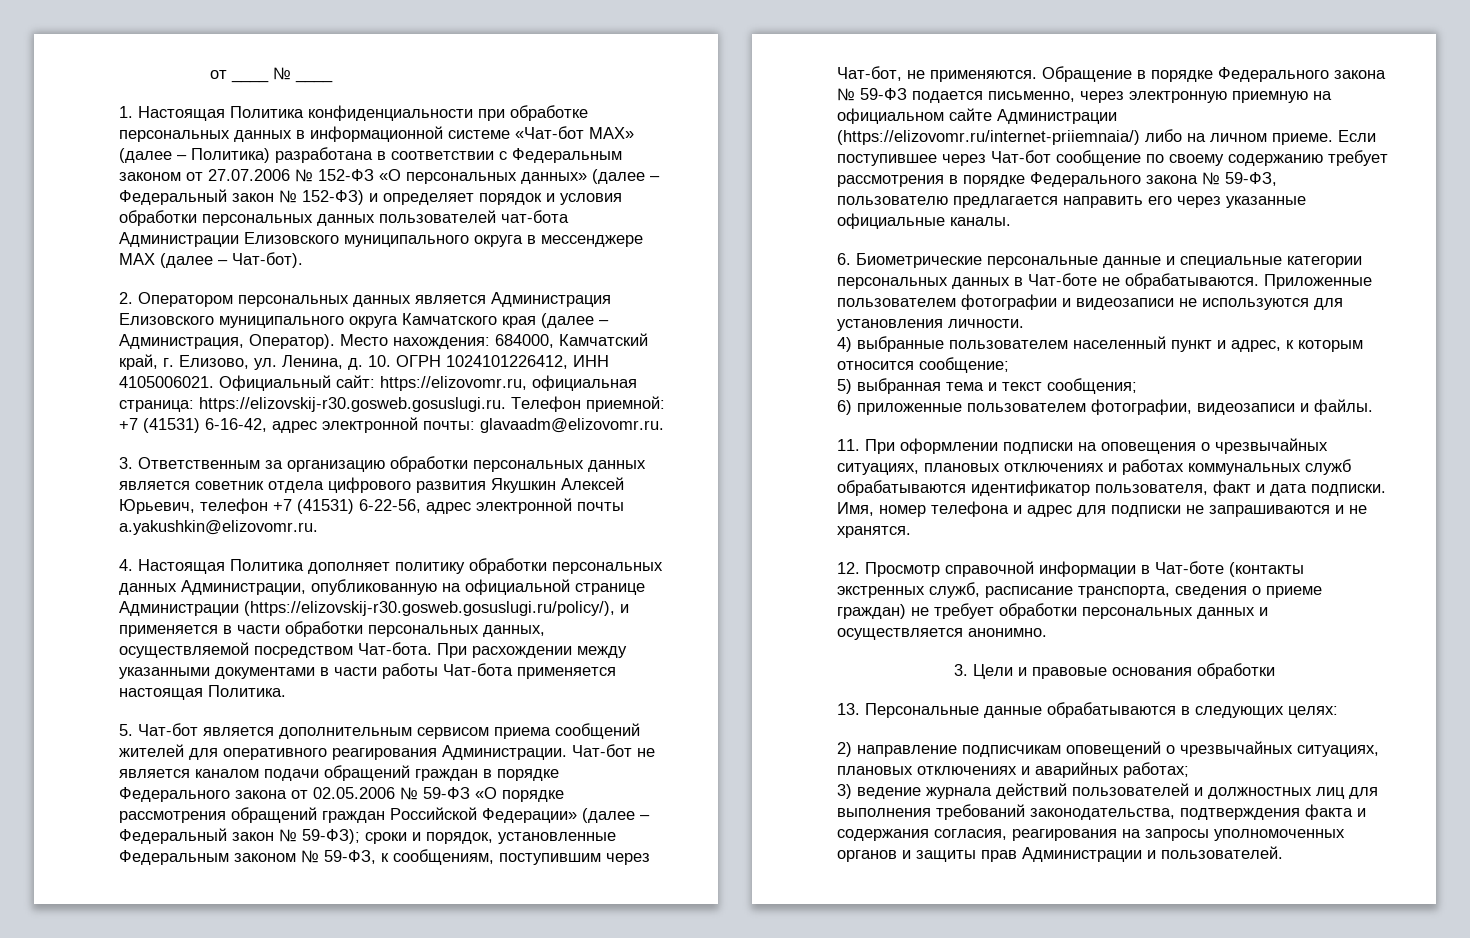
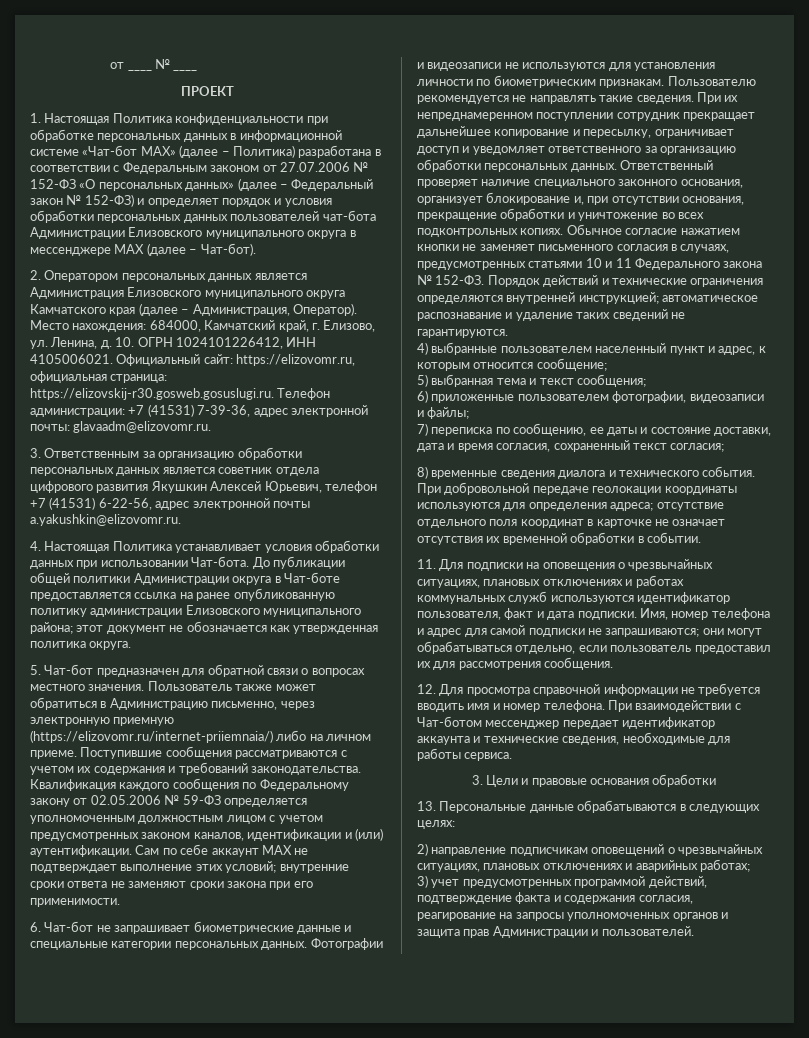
(333, 81) none -> [180,86,234,96] // ПРОЕКТ
[586,396,665,412] [119,418,267,433] приемной: +7 (41531) 6-16-42, -> [30,404,251,417] администрации: +7 (41531) 7-39-36,
[308,558,663,574] [119,579,645,595] [119,601,629,616] [119,621,545,637] [119,642,627,658] [119,663,616,679] [119,685,286,700] [119,723,640,739] [119,744,655,760] [119,765,559,781] [119,787,564,802] [119,807,650,823] [119,828,616,844] [119,849,650,865] [837,66,1386,82] [837,88,1332,103] [837,108,1117,124] дополняет политику обработки персональных данных Администрации, опубликованную на официальной странице Администрации (https://elizovskij-r30.gosweb.gosuslugi.ru/policy/), и применяется в части обработки персональных данных, осуществляемой посредством Чат-бота. При расхождении между указанными документами в части работы Чат-бота применяется настоящая Политика. // 5. Чат-бот является дополнительным сервисом приема сообщений жителей для оперативного реагирования Администрации. Чат-бот не является каналом подачи обращений граждан в порядке Федерального закона от 02.05.2006 № 59-ФЗ «О порядке рассмотрения обращений граждан Российской Федерации» (далее – Федеральный закон № 59-ФЗ); сроки и порядок, установленные Федеральным законом № 59-ФЗ, к сообщениям, поступившим через Чат-бот, не применяются. Обращение в порядке Федерального закона № 59-ФЗ подается письменно, через электронную приемную на официальном сайте Администрации -> [175,540,379,553] [30,556,345,569] [30,572,340,585] [30,588,335,601] [30,605,362,617] [30,621,379,634] [30,641,132,650] [30,664,365,677] [30,681,316,691] [30,697,315,710] [30,717,175,726] устанавливает условия обработки данных при использовании Чат-бота. До публикации общей политики Администрации округа в Чат-боте предоставляется ссылка на ранее опубликованную политику администрации Елизовского муниципального района; этот документ не обозначается как утвержденная политика округа. // 5. Чат-бот предназначен для обратной связи о вопросах местного значения. Пользователь также может обратиться в Администрацию письменно, через электронную приемную
[1338,130,1376,142] [837,150,1388,166] [837,172,1277,187] [837,196,1306,208] [837,213,1011,229] [837,253,1098,268] Если поступившее через Чат-бот сообщение по своему содержанию требует рассмотрения в порядке Федерального закона № 59-ФЗ, пользователю предлагается направить его через указанные официальные каналы. // 6. Биометрические персональные -> [80,746,347,759] [30,762,361,775] [30,778,349,791] [30,795,307,807] [30,815,323,824] [30,828,383,841] [30,844,309,857] [30,861,349,873] [30,881,313,890] [30,898,120,907] [30,921,294,934] Поступившие сообщения рассматриваются с учетом их содержания и требований законодательства. Квалификация каждого сообщения по Федеральному закону от 02.05.2006 № 59-ФЗ определяется уполномоченным должностным лицом с учетом предусмотренных законом каналов, идентификации и (или) аутентификации. Сам по себе аккаунт MAX не подтверждает выполнение этих условий; внутренние сроки ответа не заменяют сроки закона при его применимости. // 6. Чат-бот не запрашивает биометрические
[952,273,1372,289] [837,294,1057,310] данных в Чат-боте не обрабатываются. Приложенные пользователем фотографии -> [261,938,383,950] данных. Фотографии
[948,319,1024,328] личности. -> [417,75,756,88] [417,92,739,104] [417,112,756,121] [417,126,734,138] [417,146,736,155] [417,159,714,172] [417,179,743,188] [417,192,744,205] [417,208,704,221] [417,224,740,237] [417,244,730,253] [417,258,763,270] [417,275,764,287] [417,292,759,304] [417,309,685,321] [417,329,508,338] личности по биометрическим признакам. Пользователю рекомендуется не направлять такие сведения. При их непреднамеренном поступлении сотрудник прекращает дальнейшее копирование и пересылку, ограничивает доступ и уведомляет ответственного за организацию обработки персональных данных. Ответственный проверяет наличие специального законного основания, организует блокирование и, при отсутствии основания, прекращение обработки и уничтожение во всех подконтрольных копиях. Обычное согласие нажатием кнопки не заменяет письменного согласия в случаях, предусмотренных статьями 10 и 11 Федерального закона № 152-ФЗ. Порядок действий и технические ограничения определяются внутренней инструкцией; автоматическое распознавание и удаление таких сведений не гарантируются.
[1314,399,1373,415] файлы. -> [427,407,470,419] [417,423,771,436] [417,440,725,452] [417,466,756,479] [417,482,737,495] [417,502,724,511] [417,519,726,528] [417,532,701,545] файлы; // 7) переписка по сообщению, ее даты и состояние доставки, дата и время согласия, сохраненный текст согласия; // 8) временные сведения диалога и технического события. При добровольной передаче геолокации координаты используются для определения адреса; отсутствие отдельного поля координат в карточке не означает отсутствия их временной обработки в событии.
[865,438,998,454] При оформлении -> [439,559,464,571] Для
[837,480,966,496] обрабатываются -> [550,595,634,604] используются
(1106, 511) none -> [490,625,526,635] самой
[1209,505,1367,517] [837,526,911,538] [837,561,1304,577] [837,582,1322,598] [837,603,1268,619] [837,628,1047,640] запрашиваются и не хранятся. // 12. Просмотр справочной информации в Чат-боте (контакты экстренных служб, расписание транспорта, сведения о приеме граждан) не требует обработки персональных данных и осуществляется анонимно. -> [605,628,762,637] [417,641,771,654] [417,657,614,670] [417,683,761,696] [417,700,741,712] [417,716,716,729] [417,732,730,745] [417,748,513,761] запрашиваются; они могут обрабатываться отдельно, если пользователь предоставил их для рассмотрения сообщения. // 12. Для просмотра справочной информации не требуется вводить имя и номер телефона. При взаимодействии с Чат-ботом мессенджер передает идентификатор аккаунта и технические сведения, необходимые для работы сервиса.
[857,783,1378,799] [837,804,1300,820] ведение журнала действий пользователей и должностных лиц для выполнения требований законодательства, подтверждения -> [431,876,707,888] [417,895,512,904] учет предусмотренных программой действий, подтверждение
[1012,829,1117,841] реагирования -> [417,912,496,921] реагирование
[916,850,976,862] защиты -> [417,929,460,938] защита

